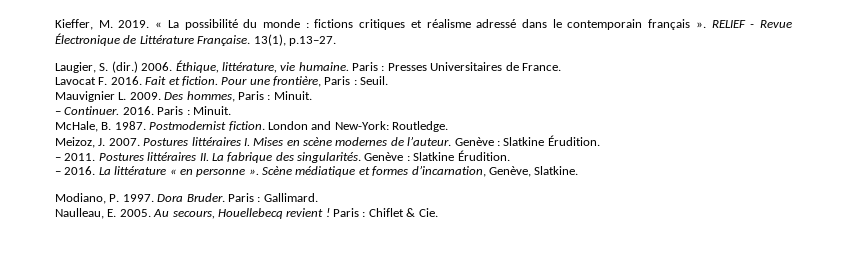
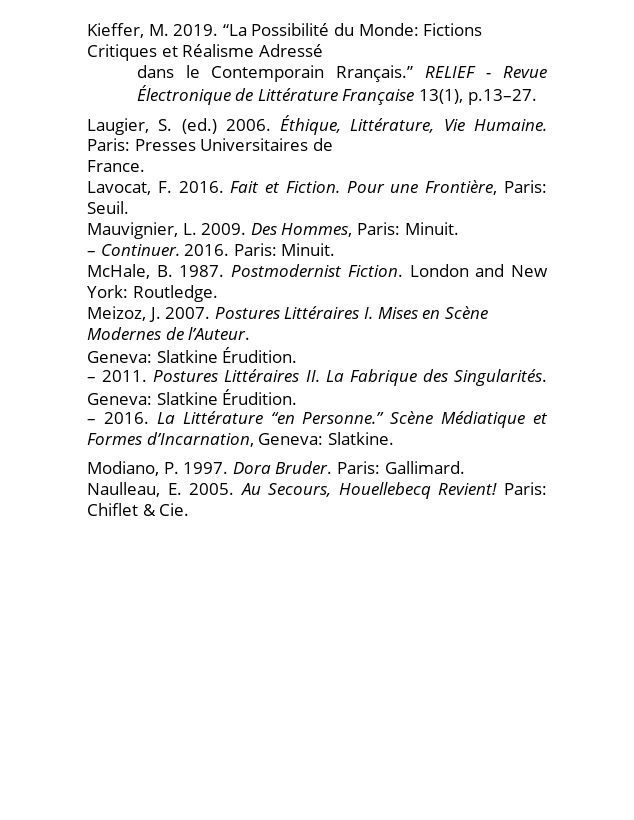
[155,19,706,30] « La possibilité du monde : fictions critiques et réalisme adressé dans le contemporain français ». -> [222,23,483,36] [87,44,323,61] [136,65,414,82] “La Possibilité du Monde: Fictions Critiques et Réalisme Adressé // dans le Contemporain Rrançais.”
[197,35,251,46] Française. -> [342,89,415,105] Française
[111,61,138,73] (dir.) -> [181,118,217,134] (ed.)
[221,62,385,73] littérature, vie humaine. Paris : -> [350,118,547,133] [87,138,130,151] Littérature, Vie Humaine. Paris:
(519, 66) none -> (333, 144) //
[55,77,96,85] Lavocat -> [87,181,151,195] Lavocat,
[181,76,218,86] fiction. -> [285,181,340,193] Fiction.
[273,76,357,87] frontière, Paris : -> [425,180,547,195] Frontière, Paris:
[55,91,115,102] Mauvignier -> [87,222,178,239] Mauvignier,
[186,91,271,102] hommes, Paris : -> [281,222,400,237] Hommes, Paris:
[157,106,190,115] Paris : -> [233,243,277,256] Paris:
[228,121,265,131] fiction. -> [347,265,403,277] Fiction.
[334,121,389,130] New-York: -> [511,265,548,277] [87,285,128,298] New York:
[191,137,241,146] littéraires -> [284,306,360,319] Littéraires
[303,136,500,146] scène modernes de l’auteur. Genève : -> [444,306,488,319] [87,327,251,340] [87,351,152,363] Scène Modernes de l’Auteur. // Geneva:
[147,152,197,161] littéraires -> [224,369,300,382] Littéraires
[227,152,410,163] fabrique des singularités. Genève : -> [349,369,547,386] [87,393,152,405] Fabrique des Singularités. Geneva:
[114,165,531,177] littérature « en personne ». Scène médiatique et formes d’incarnation, Genève, -> [182,411,548,428] [87,432,324,447] Littérature “en Personne.” Scène Médiatique et Formes d’Incarnation, Geneva:
[227,193,261,202] Paris : -> [336,461,380,474] Paris:
[172,208,366,219] secours, Houellebecq revient ! Paris : -> [268,482,547,499] Secours, Houellebecq Revient! Paris:

